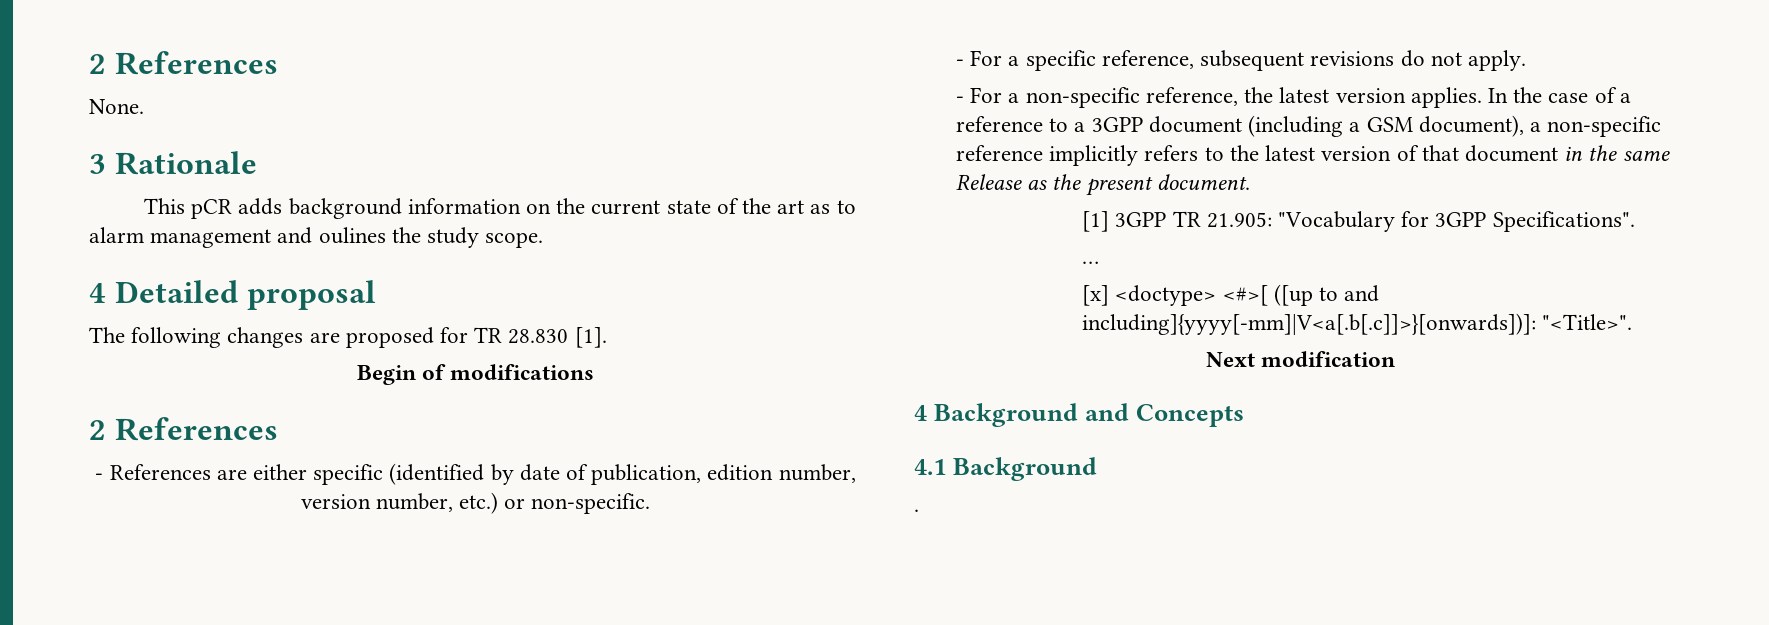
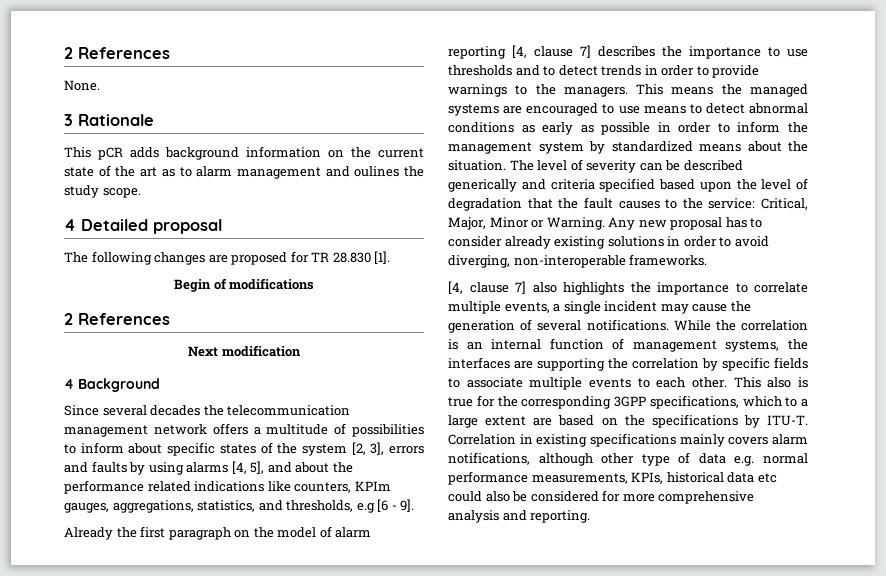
[95,463,856,485] [300,492,651,514] [956,50,1526,71] [956,87,1631,108] [956,115,1662,137] [956,145,1670,166] [956,174,1250,196] [1082,211,1635,232] [1082,261,1100,264] [1082,284,1380,306] [1082,313,1633,335] [1205,351,1396,367] [914,403,1245,427] [914,457,1098,481] [914,509,919,512] - References are either specific (identified by date of publication, edition number, version number, etc.) or non-specific. // - For a specific reference, subsequent revisions do not apply. // - For a non-specific reference, the latest version applies. In the case of a reference to a 3GPP document (including a GSM document), a non-specific reference implicitly refers to the latest version of that document in the same Release as the present document. // [1] 3GPP TR 21.905: "Vocabulary for 3GPP Specifications". // … // [x] <doctype> <#>[ ([up to and including]{yyyy[-mm]|V<a[.b[.c]]>}[onwards])]: "<Title>". // Next modification // 4 Background and Concepts // 4.1 Background // . -> [188,345,301,357] [64,378,160,392] [64,405,351,416] [64,423,424,437] [64,442,425,456] [64,461,353,475] [64,480,391,494] [64,499,415,513] [64,526,372,540] [448,45,808,59] [448,65,760,78] [448,84,808,97] [448,103,808,116] [448,121,808,135] [448,141,808,154] [448,159,743,173] [448,178,808,192] [448,197,808,211] [448,217,763,230] [448,236,769,249] [448,254,708,268] [448,281,808,295] [448,301,751,314] [448,319,808,333] [448,338,808,352] [448,357,808,371] [448,377,808,390] [448,395,808,409] [448,414,808,428] [448,433,808,447] [448,452,808,466] [448,471,777,485] [448,490,755,504] [448,510,591,523] Next modification // 4 Background // Since several decades the telecommunication management network offers a multitude of possibilities to inform about specific states of the system [2, 3], errors and faults by using alarms [4, 5], and about the performance related indications like counters, KPIm gauges, aggregations, statistics, and thresholds, e.g [6 - 9]. // Already the first paragraph on the model of alarm reporting [4, clause 7] describes the importance to use thresholds and to detect trends in order to provide warnings to the managers. This means the managed systems are encouraged to use means to detect abnormal conditions as early as possible in order to inform the management system by standardized means about the situation. The level of severity can be described generically and criteria specified based upon the level of degradation that the fault causes to the service: Critical, Major, Minor or Warning. Any new proposal has to consider already existing solutions in order to avoid diverging, non-interoperable frameworks. // [4, clause 7] also highlights the importance to correlate multiple events, a single incident may cause the generation of several notifications. While the correlation is an internal function of management systems, the interfaces are supporting the correlation by specific fields to associate multiple events to each other. This also is true for the corresponding 3GPP specifications, which to a large extent are based on the specifications by ITU-T. Correlation in existing specifications mainly covers alarm notifications, although other type of data e.g. normal performance measurements, KPIs, historical data etc could also be considered for more comprehensive analysis and reporting.

